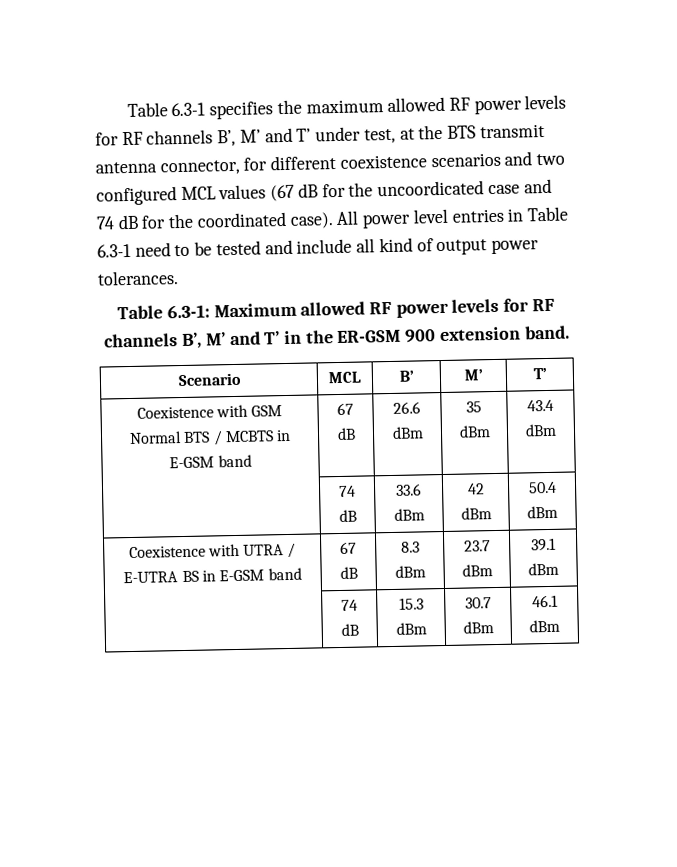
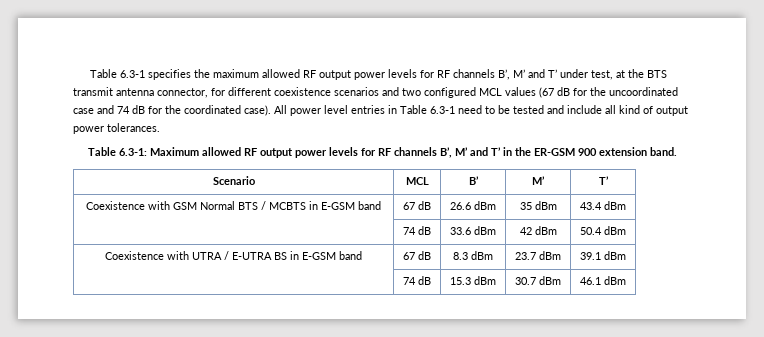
(471, 104) none -> [319,70,352,80] output
[377,180,485,197] uncoordicated -> [609,87,678,96] uncoordinated
(392, 308) none -> [259,148,293,158] output

